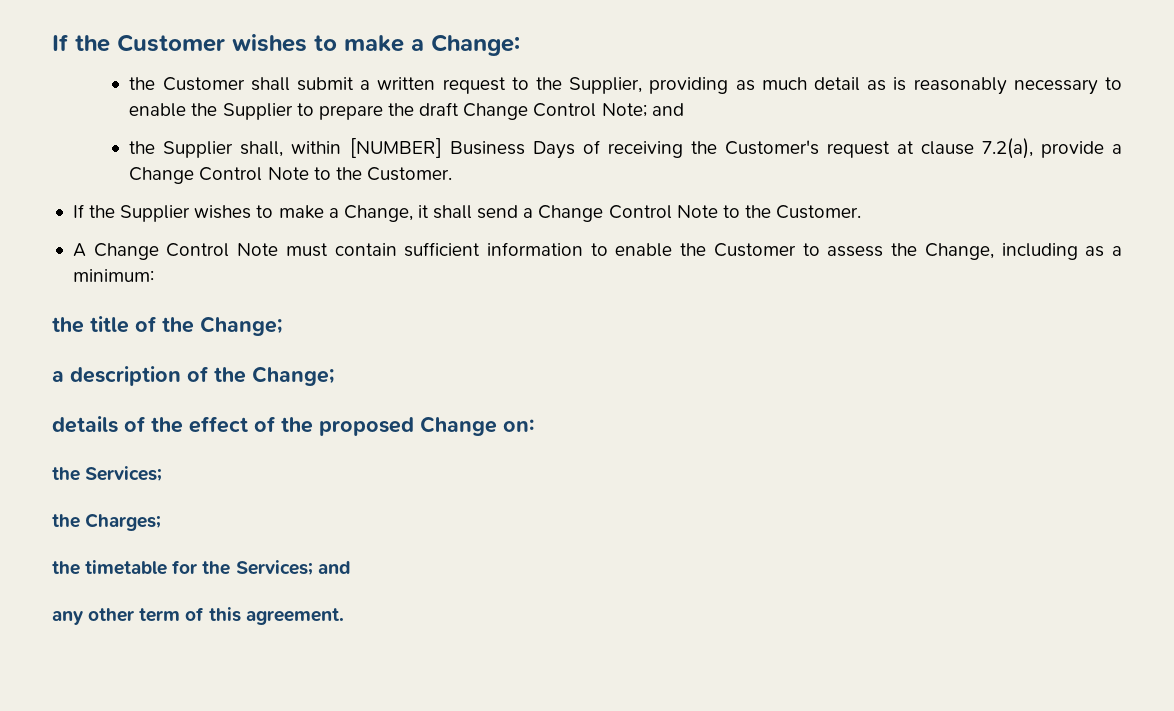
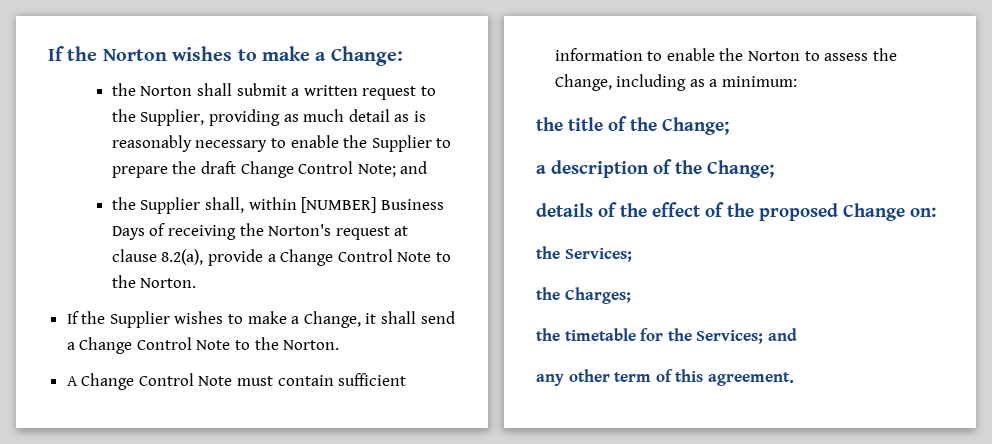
[52,34,225,52] If the Customer -> [48,46,167,61] If the Norton
[162,77,245,91] Customer -> [140,86,193,96] Norton
[724,140,819,155] Customer's -> [268,224,332,236] Norton's
[981,138,1033,159] 7.2(a), -> [161,249,204,265] 8.2(a),
[366,167,452,181] Customer. -> [140,278,197,288] Norton.
[776,205,862,219] Customer. -> [283,340,340,350] Norton.
[713,243,796,257] Customer -> [748,51,801,61] Norton

